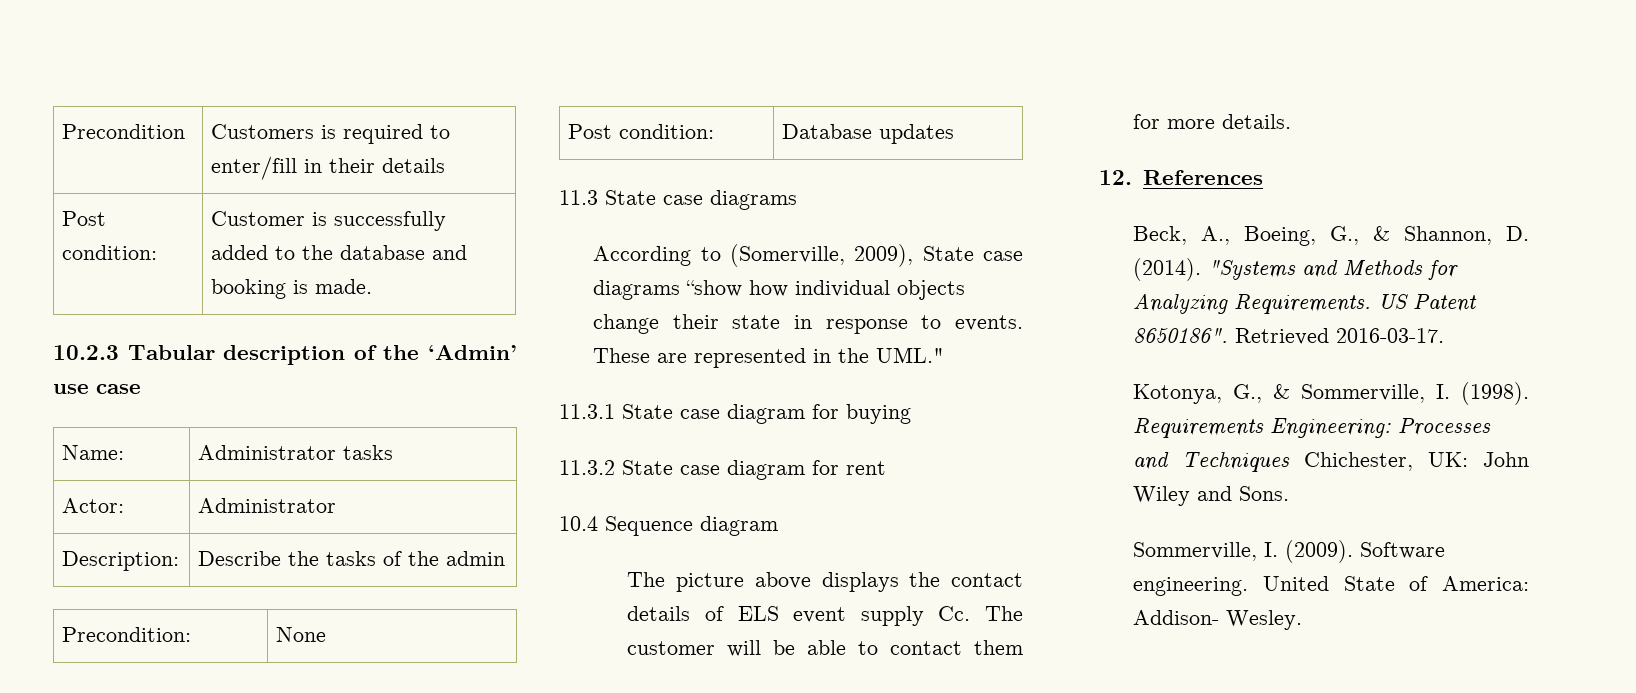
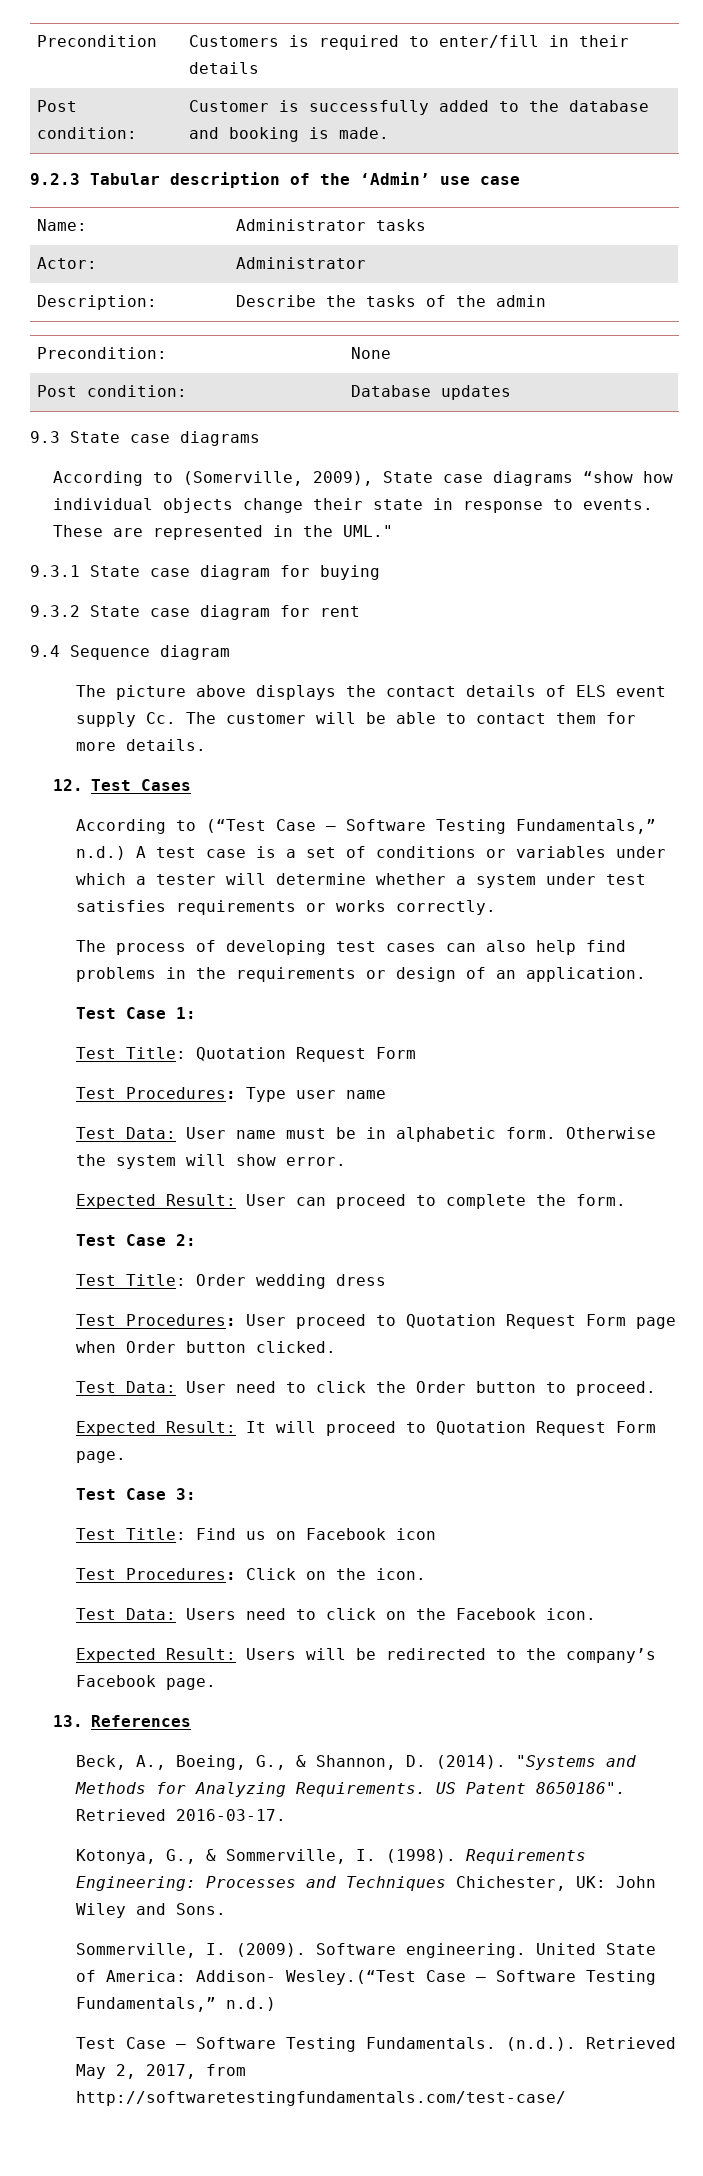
[53,345,119,360] 10.2.3 -> [30,173,80,185] 9.2.3
[559,190,598,205] 11.3 -> [30,431,60,443] 9.3
[559,404,615,419] 11.3.1 -> [30,565,80,577] 9.3.1
[559,460,615,475] 11.3.2 -> [30,605,80,617] 9.3.2
[559,516,598,531] 10.4 -> [30,645,60,657] 9.4
(1133, 177) none -> [91,779,192,791] [76,819,657,834] [76,846,667,860] [76,873,647,888] [76,900,497,915] [76,940,627,955] [76,967,647,982] [76,1007,197,1019] [76,1047,417,1062] [76,1087,387,1102] [76,1127,657,1142] [76,1154,347,1169] [76,1194,627,1209] [76,1234,197,1246] [76,1274,387,1289] [76,1314,677,1329] [76,1341,337,1353] [76,1381,657,1396] [76,1421,657,1436] [76,1451,127,1463] [76,1488,197,1500] [76,1528,437,1540] [76,1568,427,1580] [76,1608,597,1620] [76,1648,657,1663] [76,1675,217,1690] [53,1715,84,1727] Test Cases // According to (“Test Case – Software Testing Fundamentals,” n.d.) A test case is a set of conditions or variables under which a tester will determine whether a system under test satisfies requirements or works correctly. // The process of developing test cases can also help find problems in the requirements or design of an application. // Test Case 1: // Test Title: Quotation Request Form // Test Procedures: Type user name // Test Data: User name must be in alphabetic form. Otherwise the system will show error. // Expected Result: User can proceed to complete the form. // Test Case 2: // Test Title: Order wedding dress // Test Procedures: User proceed to Quotation Request Form page when Order button clicked. // Test Data: User need to click the Order button to proceed. // Expected Result: It will proceed to Quotation Request Form page. // Test Case 3: // Test Title: Find us on Facebook icon // Test Procedures: Click on the icon. // Test Data: Users need to click on the Facebook icon. // Expected Result: Users will be redirected to the company’s Facebook page. // 13.
[1226,610,1303,630] Wesley. -> [286,1970,657,1985] [76,1997,277,2012] [76,2037,677,2052] [76,2064,247,2079] [76,2091,567,2106] Wesley.(“Test Case – Software Testing Fundamentals,” n.d.) // Test Case – Software Testing Fundamentals. (n.d.). Retrieved May 2, 2017, from http://softwaretestingfundamentals.com/test-case/

